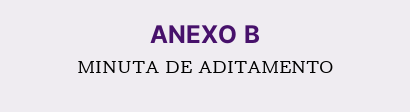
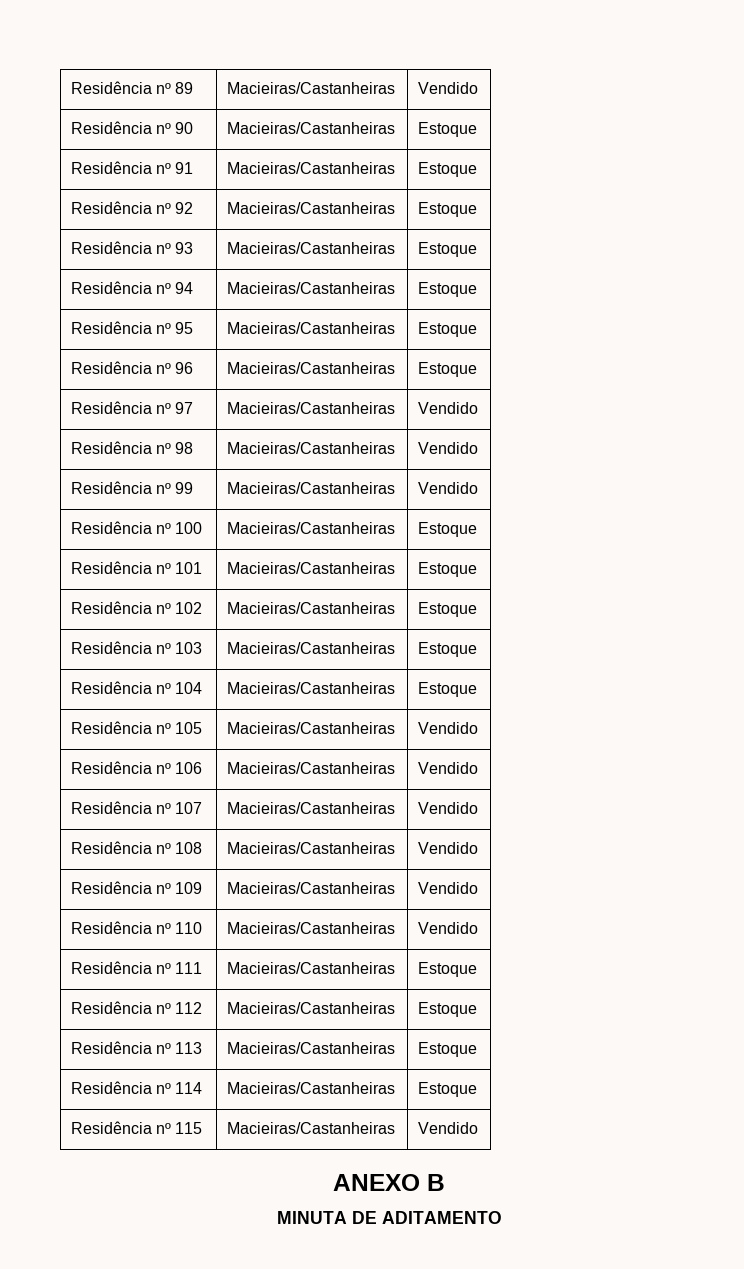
(150, 34) none -> [70,81,194,94] [226,82,395,94] [417,82,478,94] [70,121,194,134] [226,122,395,134] [417,122,477,137] [70,161,194,174] [226,162,395,174] [417,162,477,177] [70,201,194,214] [226,202,395,214] [417,202,477,217] [70,241,194,254] [226,242,395,254] [417,242,477,257] [70,281,194,294] [226,282,395,294] [417,282,477,297] [70,321,194,334] [226,322,395,334] [417,322,477,337] [70,361,194,374] [226,362,395,374] [417,362,477,377] [70,401,194,414] [226,402,395,414] [417,402,478,414] [70,441,194,454] [226,442,395,454] [417,442,478,454] [70,481,194,494] [226,482,395,494] [417,482,478,494] [70,521,203,534] [226,522,395,534] [417,522,477,537] [70,561,203,574] [226,562,395,574] [417,562,477,577] [70,601,203,614] [226,602,395,614] [417,602,477,617] [70,641,203,654] [226,642,395,654] [417,642,477,657] [70,681,203,694] [226,682,395,694] [417,682,477,697] [70,721,203,734] [226,722,395,734] [417,722,478,734] [70,761,203,774] [226,762,395,774] [417,762,478,774] [70,801,203,814] [226,802,395,814] [417,802,478,814] [70,841,203,854] [226,842,395,854] [417,842,478,854] [70,881,203,894] [226,882,395,894] [417,882,478,894] [70,921,203,934] [226,922,395,934] [417,922,478,934] [70,961,203,974] [226,962,395,974] [417,962,477,977] [70,1001,203,1014] [226,1002,395,1014] [417,1002,477,1017] [70,1041,203,1054] [226,1042,395,1054] [417,1042,477,1057] [70,1081,203,1094] [226,1082,395,1094] [417,1082,477,1097] [70,1121,203,1134] [226,1122,395,1134] [417,1122,478,1134] Residência nº 89 | Macieiras/Castanheiras | Vendido // Residência nº 90 | Macieiras/Castanheiras | Estoque // Residência nº 91 | Macieiras/Castanheiras | Estoque // Residência nº 92 | Macieiras/Castanheiras | Estoque // Residência nº 93 | Macieiras/Castanheiras | Estoque // Residência nº 94 | Macieiras/Castanheiras | Estoque // Residência nº 95 | Macieiras/Castanheiras | Estoque // Residência nº 96 | Macieiras/Castanheiras | Estoque // Residência nº 97 | Macieiras/Castanheiras | Vendido // Residência nº 98 | Macieiras/Castanheiras | Vendido // Residência nº 99 | Macieiras/Castanheiras | Vendido // Residência nº 100 | Macieiras/Castanheiras | Estoque // Residência nº 101 | Macieiras/Castanheiras | Estoque // Residência nº 102 | Macieiras/Castanheiras | Estoque // Residência nº 103 | Macieiras/Castanheiras | Estoque // Residência nº 104 | Macieiras/Castanheiras | Estoque // Residência nº 105 | Macieiras/Castanheiras | Vendido // Residência nº 106 | Macieiras/Castanheiras | Vendido // Residência nº 107 | Macieiras/Castanheiras | Vendido // Residência nº 108 | Macieiras/Castanheiras | Vendido // Residência nº 109 | Macieiras/Castanheiras | Vendido // Residência nº 110 | Macieiras/Castanheiras | Vendido // Residência nº 111 | Macieiras/Castanheiras | Estoque // Residência nº 112 | Macieiras/Castanheiras | Estoque // Residência nº 113 | Macieiras/Castanheiras | Estoque // Residência nº 114 | Macieiras/Castanheiras | Estoque // Residência nº 115 | Macieiras/Castanheiras | Vendido //

